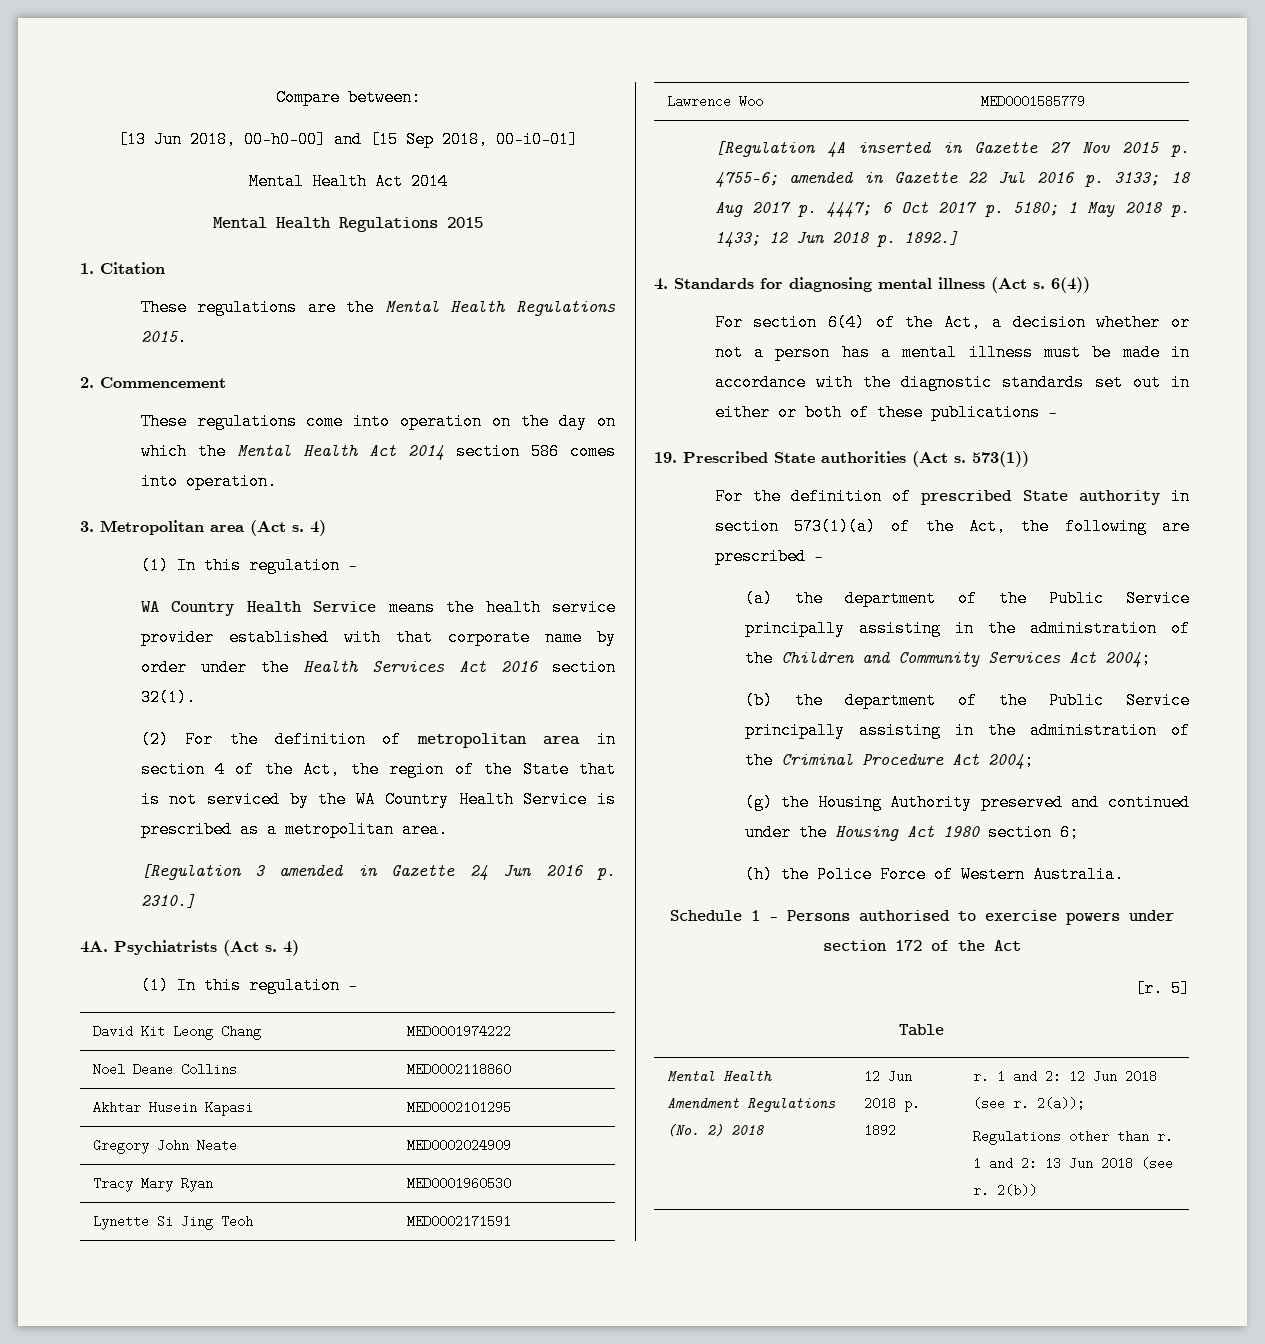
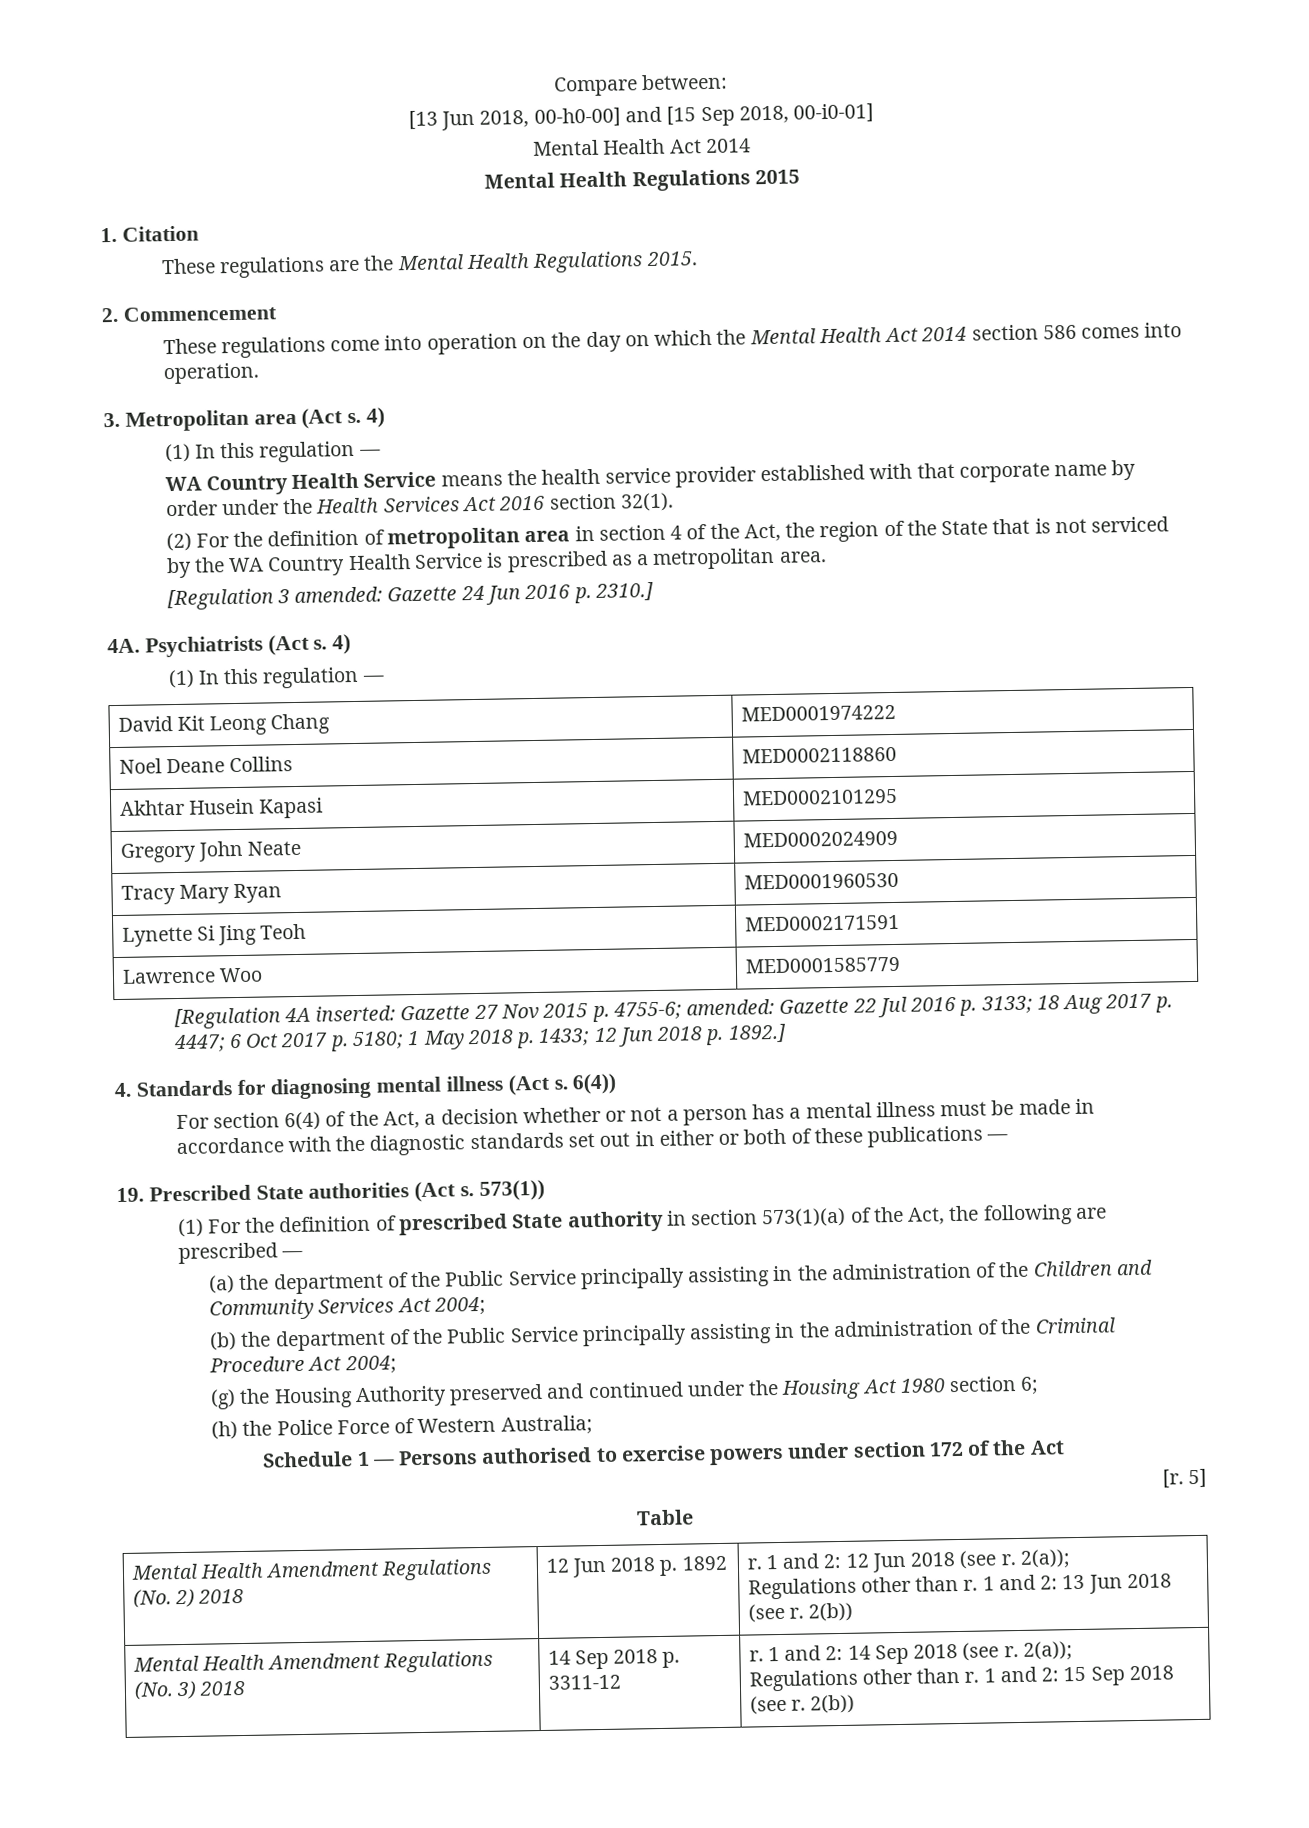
[279,864,377,876] amended in -> [294,586,384,603] amended:
[857,141,963,153] inserted in -> [315,1005,397,1022] inserted:
[789,171,884,183] amended in -> [686,998,776,1016] amended:
(1029, 459) none -> [177,1218,204,1238] (1)
[1032,866,1124,883] Australia. -> [500,1415,593,1436] Australia;
(1037, 1190) none -> [132,1650,494,1673] [133,1680,247,1700] [547,1649,681,1670] [547,1674,621,1690] [748,1641,1073,1665] [748,1665,1174,1692] [749,1694,856,1715] // Mental Health Amendment Regulations (No. 3) 2018 | 14 Sep 2018 p. 3311-12 | r. 1 and 2: 14 Sep 2018 (see r. 2(a)); // Regulations other than r. 1 and 2: 15 Sep 2018 (see r. 2(b))

